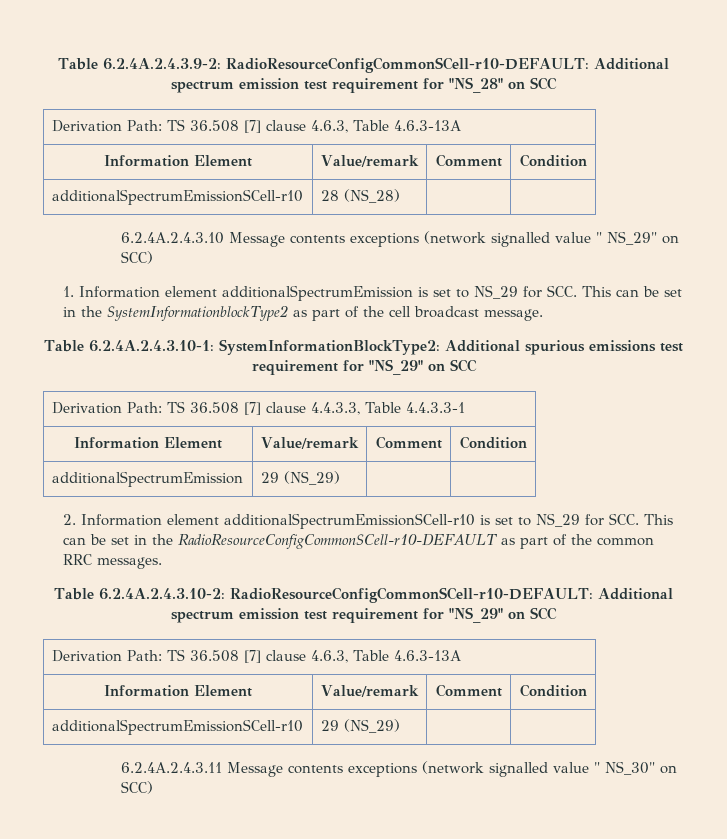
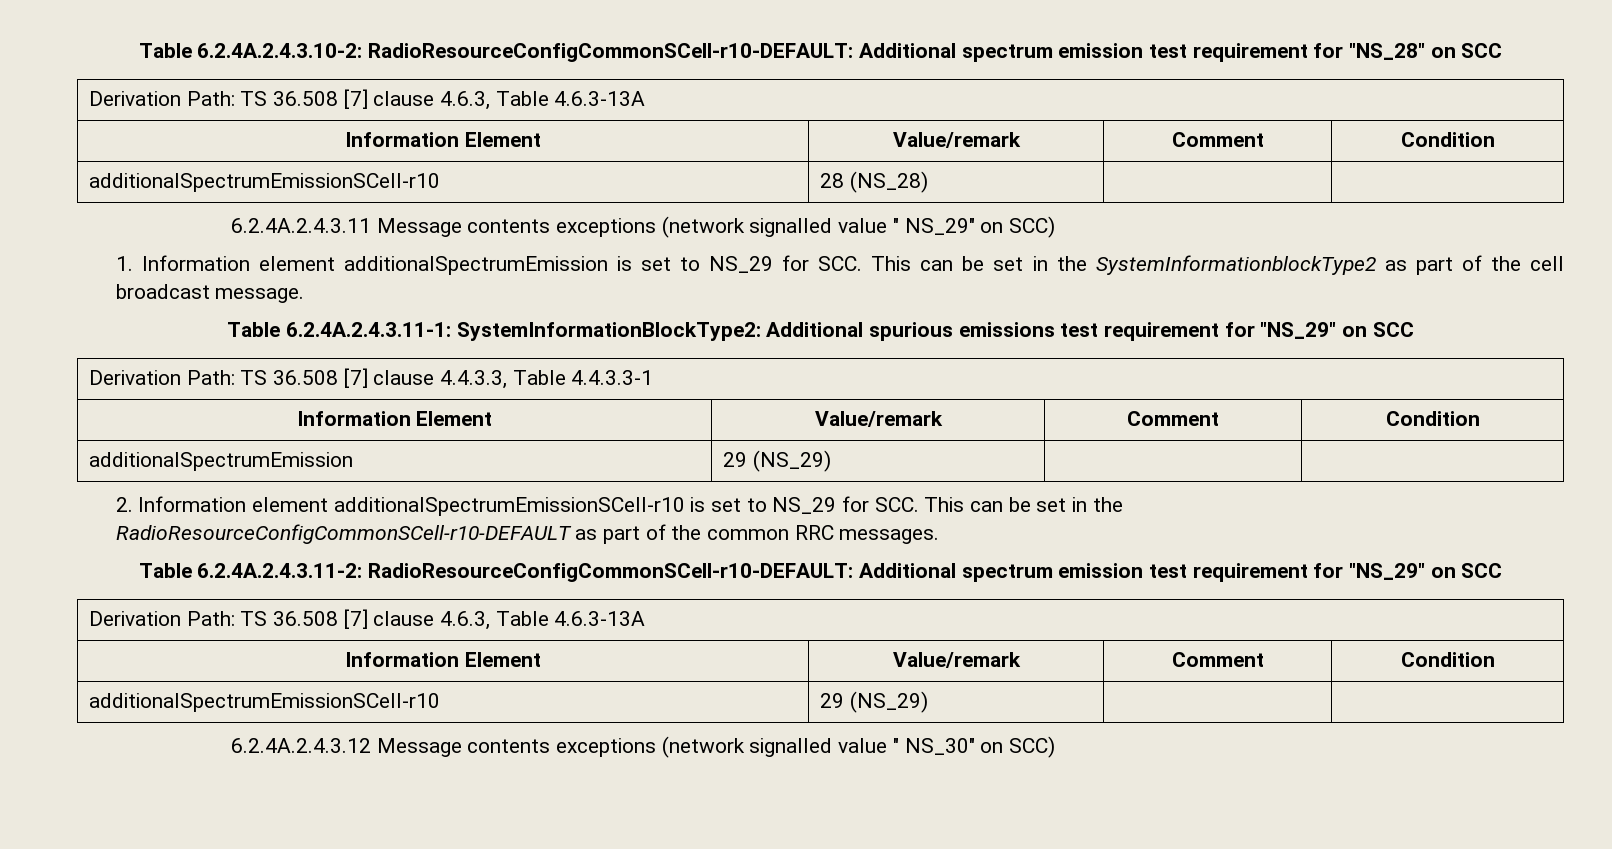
[58,58,221,70] Table 6.2.4A.2.4.3.9-2: -> [138,43,363,58] Table 6.2.4A.2.4.3.10-2:
[121,232,225,244] 6.2.4A.2.4.3.10 -> [231,218,372,233] 6.2.4A.2.4.3.11
[88,340,214,352] 6.2.4A.2.4.3.10-1: -> [285,322,451,337] 6.2.4A.2.4.3.11-1:
[99,588,225,600] 6.2.4A.2.4.3.10-2: -> [197,563,363,578] 6.2.4A.2.4.3.11-2:
[121,762,223,773] 6.2.4A.2.4.3.11 -> [231,738,372,753] 6.2.4A.2.4.3.12

